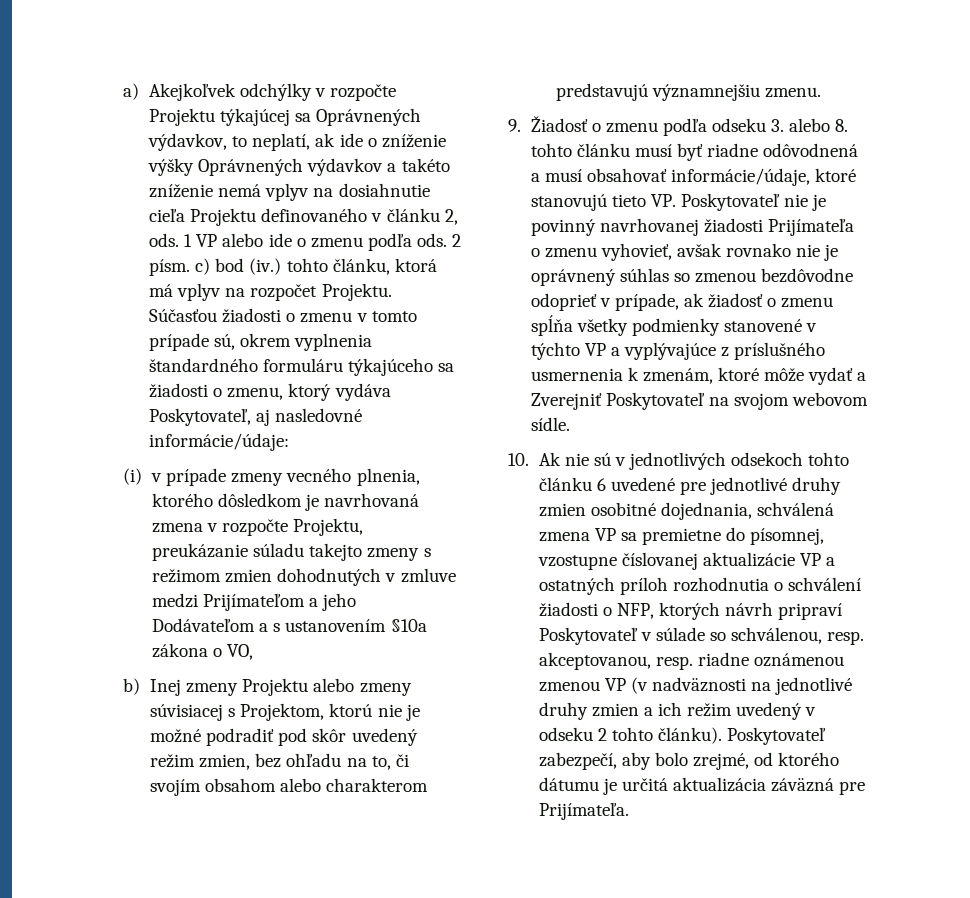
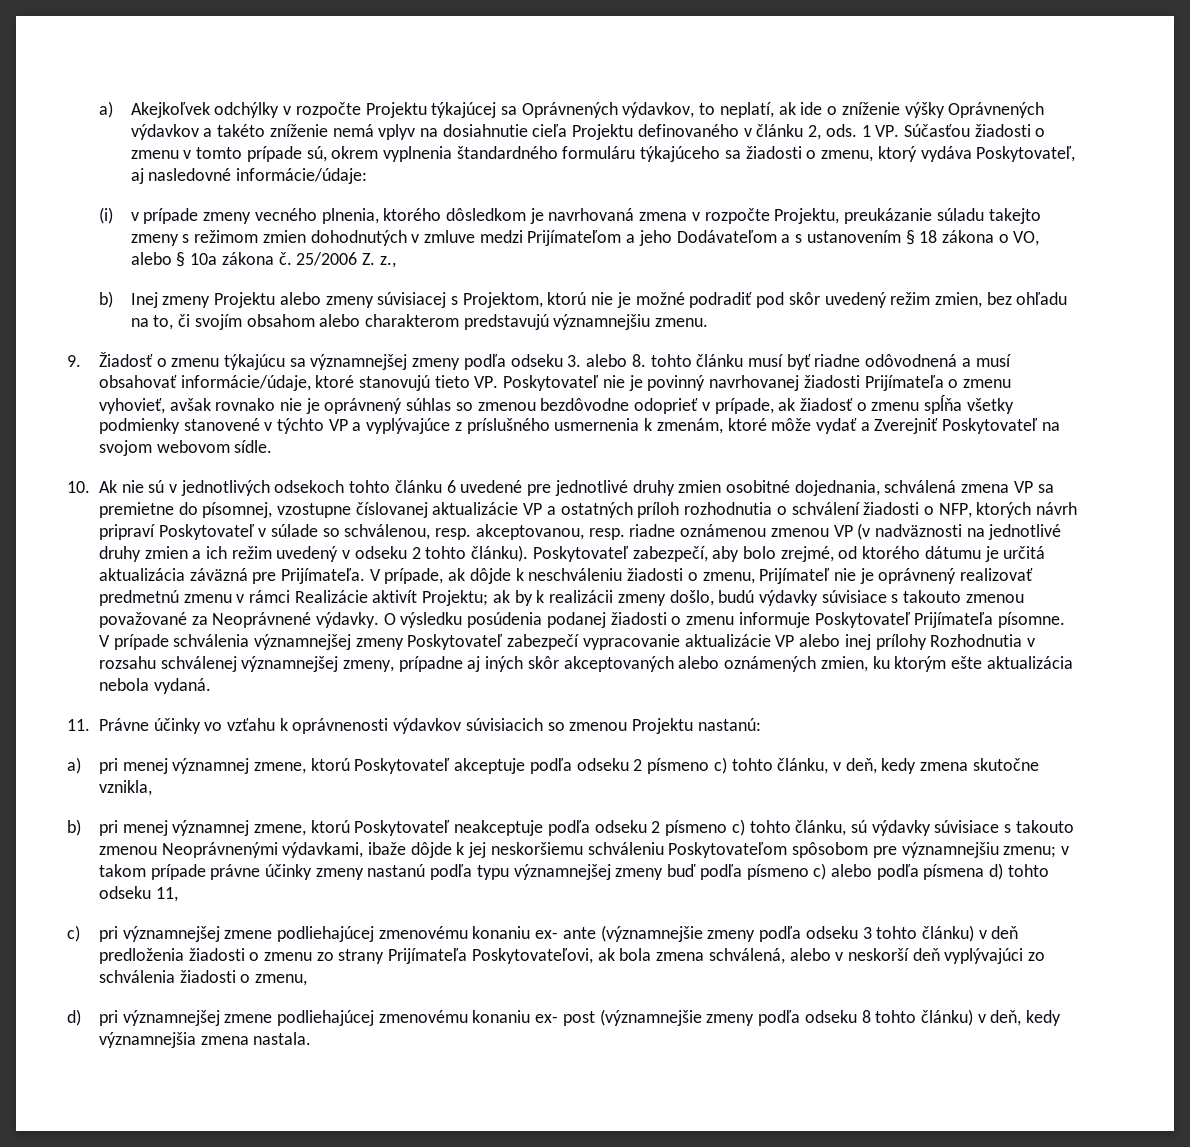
[196,233,462,251] [148,258,437,276] [148,283,392,301] VP alebo ide o zmenu podľa ods. 2 písm. c) bod (iv.) tohto článku, ktorá má vplyv na rozpočet Projektu. -> [875,125,900,137] VP.
[390,619,427,632] §10a -> [905,230,938,245] § 18
(254, 652) none -> [130,252,396,268] alebo § 10a zákona č. 25/2006 Z. z.,
(658, 127) none -> [223,354,461,370] týkajúcu sa významnejšej zmeny
(629, 811) none -> [369,568,1034,584] [98,590,1024,606] [98,612,1065,628] [98,634,1035,650] [98,656,1073,672] [98,678,211,694] [67,718,761,734] [67,757,1039,774] [98,780,152,796] [67,819,1074,836] [98,842,1069,858] [98,863,1049,880] [98,886,178,902] [67,925,1019,942] [98,948,1046,964] [98,970,307,986] [67,1009,1062,1026] [98,1032,312,1048] V prípade, ak dôjde k neschváleniu žiadosti o zmenu, Prijímateľ nie je oprávnený realizovať predmetnú zmenu v rámci Realizácie aktivít Projektu; ak by k realizácii zmeny došlo, budú výdavky súvisiace s takouto zmenou považované za Neoprávnené výdavky. O výsledku posúdenia podanej žiadosti o zmenu informuje Poskytovateľ Prijímateľa písomne. V prípade schválenia významnejšej zmeny Poskytovateľ zabezpečí vypracovanie aktualizácie VP alebo inej prílohy Rozhodnutia v rozsahu schválenej významnejšej zmeny, prípadne aj iných skôr akceptovaných alebo oznámených zmien, ku ktorým ešte aktualizácia nebola vydaná. // 11. Právne účinky vo vzťahu k oprávnenosti výdavkov súvisiacich so zmenou Projektu nastanú: // a) pri menej významnej zmene, ktorú Poskytovateľ akceptuje podľa odseku 2 písmeno c) tohto článku, v deň, kedy zmena skutočne vznikla, // b) pri menej významnej zmene, ktorú Poskytovateľ neakceptuje podľa odseku 2 písmeno c) tohto článku, sú výdavky súvisiace s takouto zmenou Neoprávnenými výdavkami, ibaže dôjde k jej neskoršiemu schváleniu Poskytovateľom spôsobom pre významnejšiu zmenu; v takom prípade právne účinky zmeny nastanú podľa typu významnejšej zmeny buď podľa písmeno c) alebo podľa písmena d) tohto odseku 11, // c) pri významnejšej zmene podliehajúcej zmenovému konaniu ex- ante (významnejšie zmeny podľa odseku 3 tohto článku) v deň predloženia žiadosti o zmenu zo strany Prijímateľa Poskytovateľovi, ak bola zmena schválená, alebo v neskorší deň vyplývajúci zo schválenia žiadosti o zmenu, // d) pri významnejšej zmene podliehajúcej zmenovému konaniu ex- post (významnejšie zmeny podľa odseku 8 tohto článku) v deň, kedy významnejšia zmena nastala.

